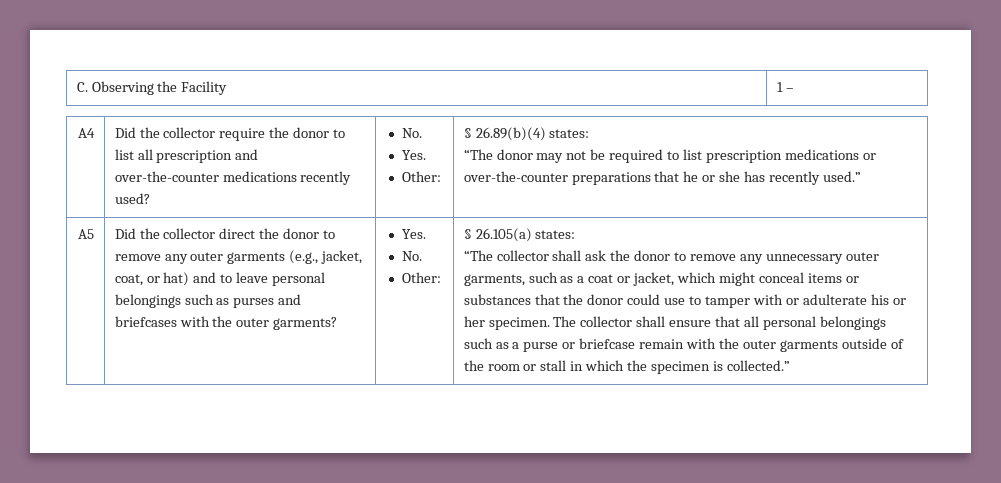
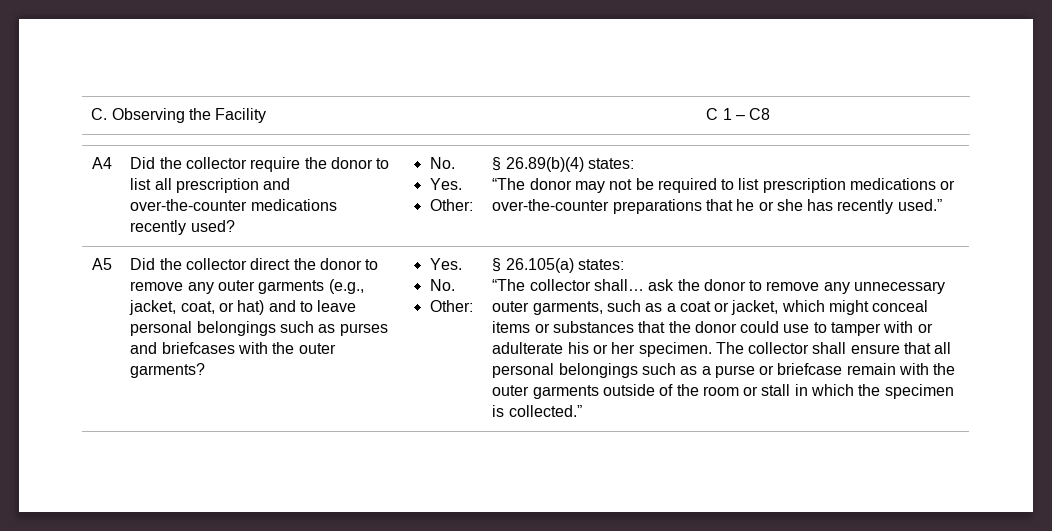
(228, 88) none -> [706,108,719,120] C
(794, 90) none -> [749,108,771,120] C8
[552,250,582,261] shall -> [593,279,644,291] shall…

